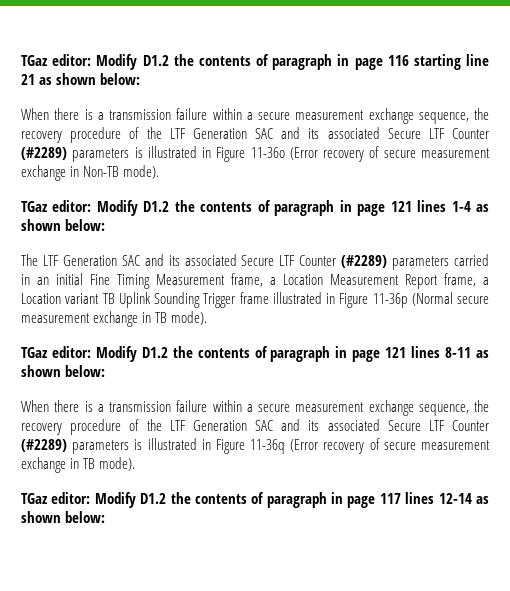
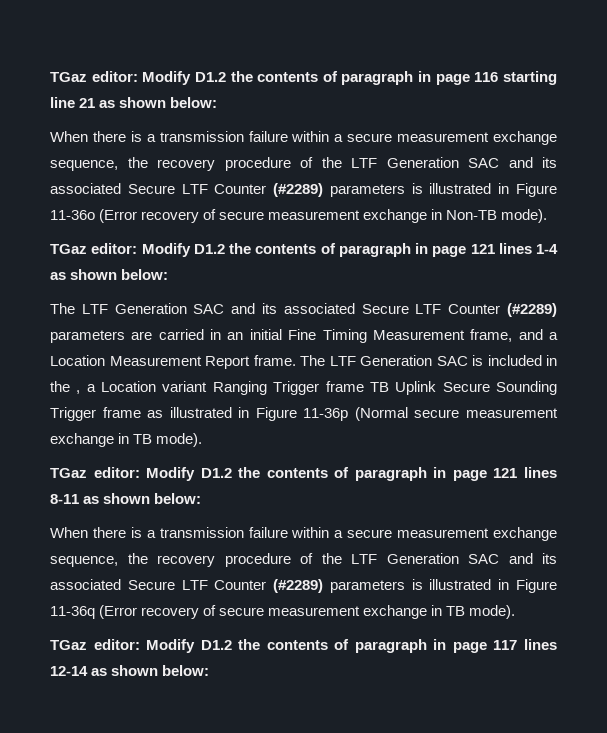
(450, 263) none -> [131,331,153,340] are
(263, 280) none -> [518,329,543,340] and
[444,273,489,287] [21,293,100,304] frame, a Location variant -> [253,355,557,366] [50,381,364,395] frame. The LTF Generation SAC is included in the , a Location variant Ranging Trigger frame
(151, 300) none -> [442,382,490,392] Secure
(269, 298) none -> [147,410,164,418] as

